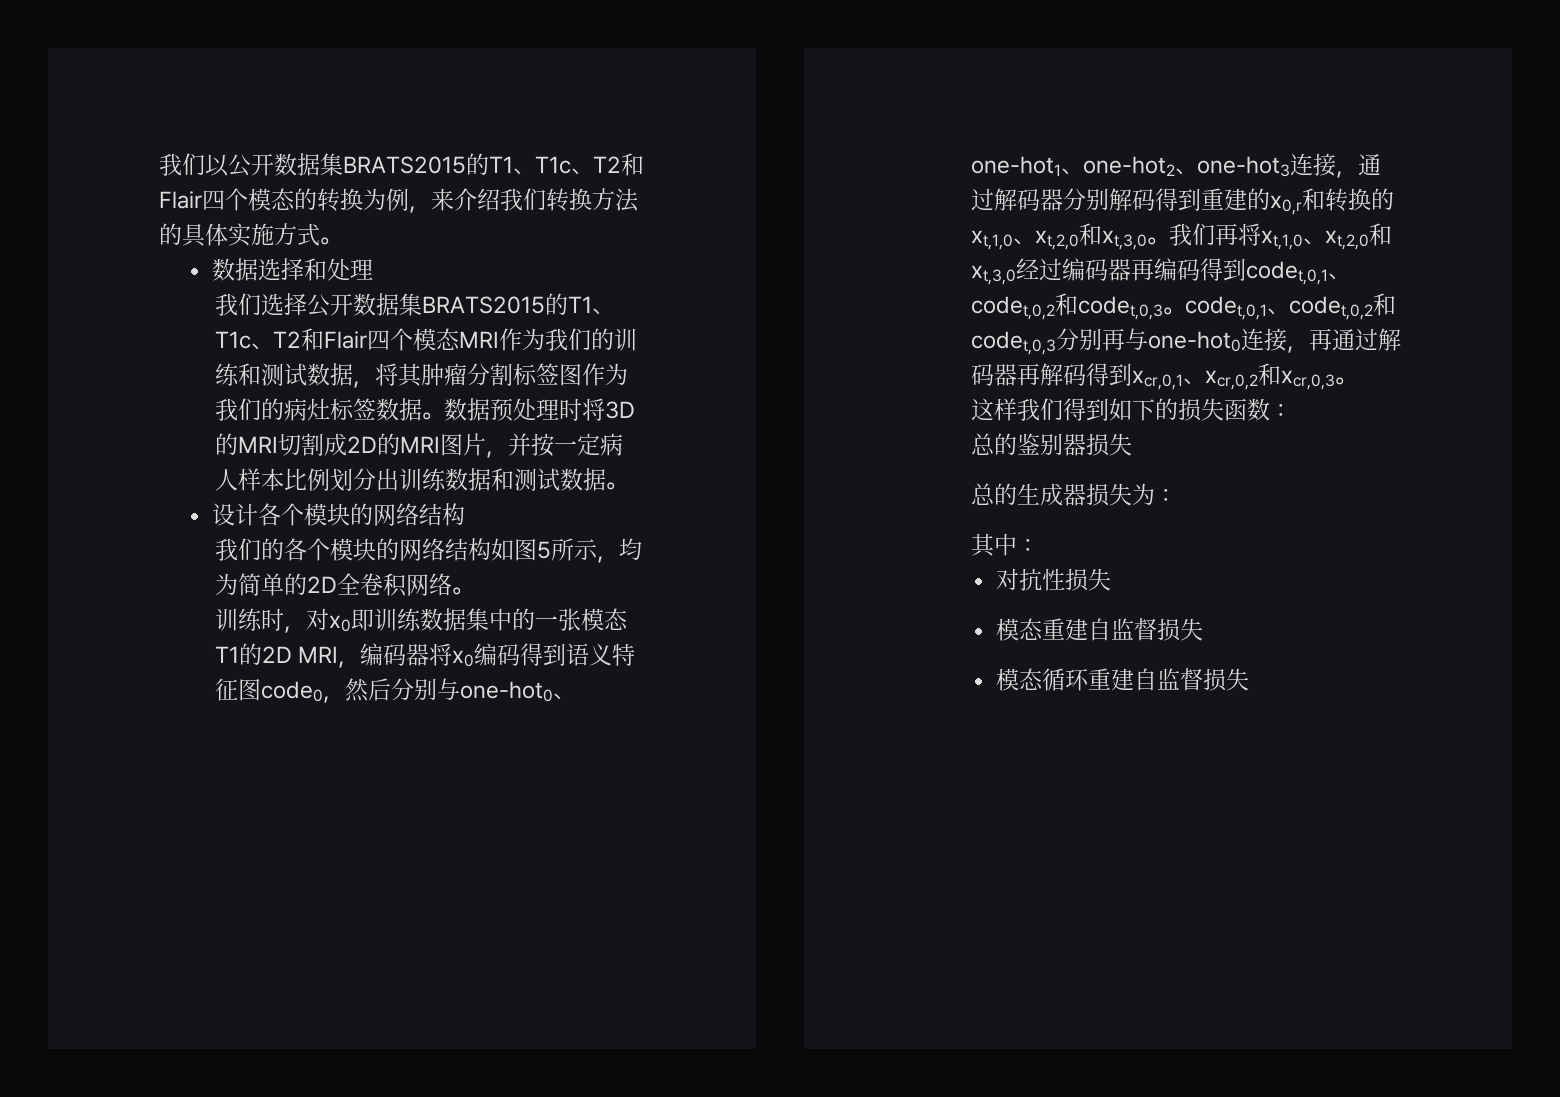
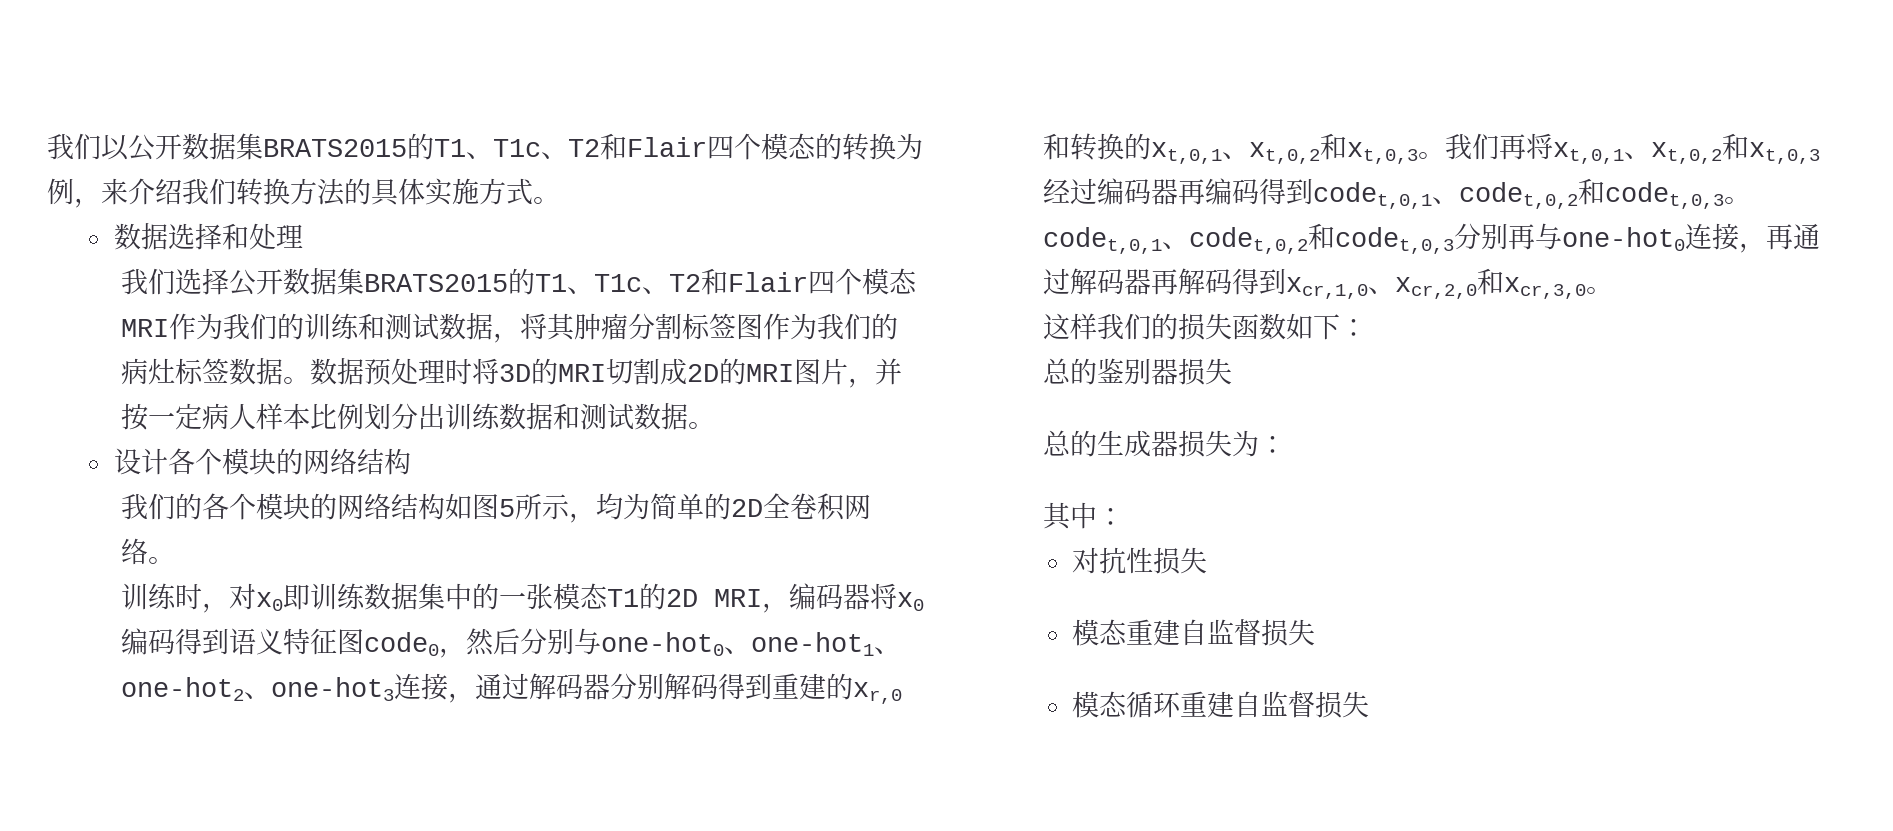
[1269,195,1302,215] x0,r -> [852,682,902,704] xr,0
[970,223,1392,250] [970,265,1016,285] xt,1,0、xt,2,0和xt,3,0。我们再将xt,1,0、xt,2,0和xt,3,0 -> [1150,133,1820,164] xt,0,1、xt,0,2和xt,0,3。我们再将xt,0,1、xt,0,2和xt,0,3
[1131,363,1335,390] xcr,0,1、xcr,0,2和xcr,0,3 -> [1285,268,1586,299] xcr,1,0、xcr,2,0和xcr,3,0
[1062,398,1155,421] 得到如下 -> (1151, 326) none
(1270, 409) none -> [1285,313,1340,340] 如下

